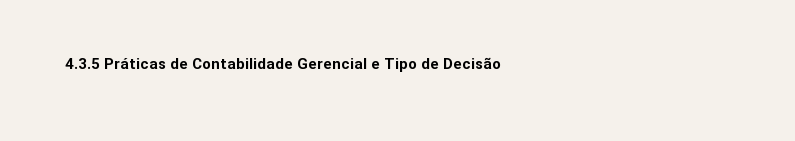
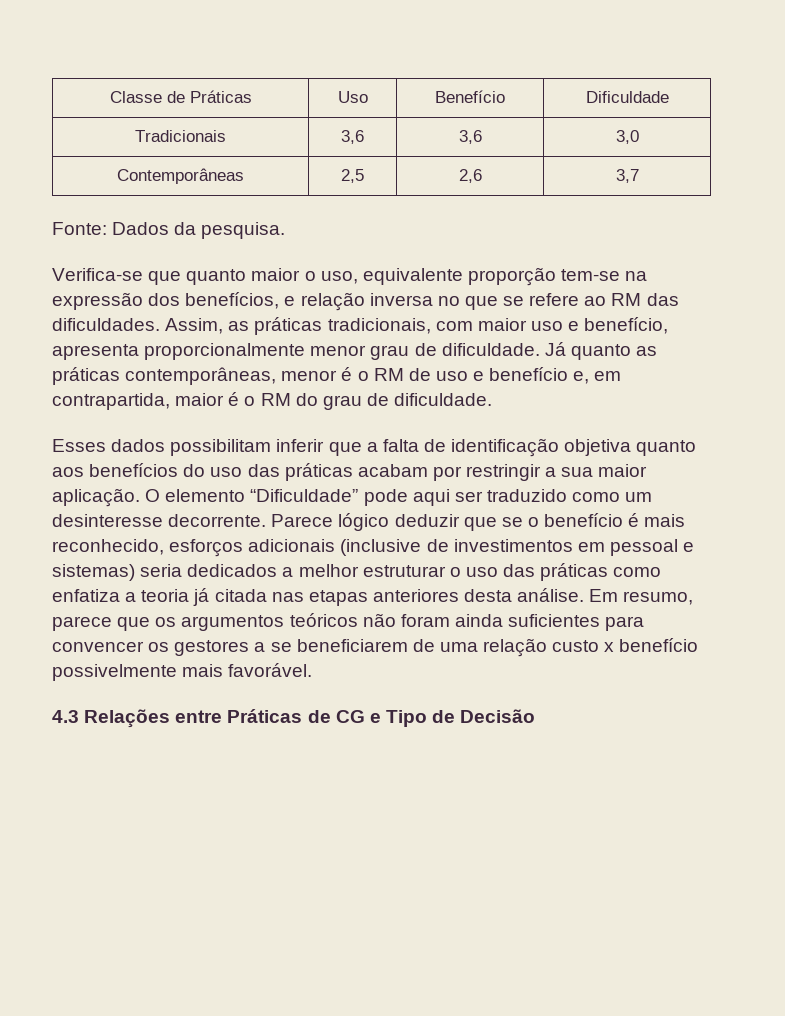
[65,58,368,69] 4.3.5 Práticas de Contabilidade Gerencial -> [109,90,252,103] [337,91,368,103] [435,90,505,103] [585,91,669,103] [135,130,226,142] [341,130,364,144] [458,130,482,144] [615,130,639,144] [117,168,244,184] [341,169,364,183] [458,169,482,183] [615,169,639,183] [52,222,286,239] [52,267,648,286] [52,292,679,311] [52,317,669,335] [52,342,658,360] [52,367,622,385] [52,392,493,410] [52,438,697,457] [52,463,648,481] [52,488,653,507] [52,513,686,531] [52,539,695,557] [52,563,662,581] [52,588,694,606] [52,613,645,631] [52,638,699,657] [52,663,313,681] [52,709,365,728] Classe de Práticas | Uso | Benefício | Dificuldade // Tradicionais | 3,6 | 3,6 | 3,0 // Contemporâneas | 2,5 | 2,6 | 3,7 // Fonte: Dados da pesquisa. // Verifica-se que quanto maior o uso, equivalente proporção tem-se na expressão dos benefícios, e relação inversa no que se refere ao RM das dificuldades. Assim, as práticas tradicionais, com maior uso e benefício, apresenta proporcionalmente menor grau de dificuldade. Já quanto as práticas contemporâneas, menor é o RM de uso e benefício e, em contrapartida, maior é o RM do grau de dificuldade. // Esses dados possibilitam inferir que a falta de identificação objetiva quanto aos benefícios do uso das práticas acabam por restringir a sua maior aplicação. O elemento “Dificuldade” pode aqui ser traduzido como um desinteresse decorrente. Parece lógico deduzir que se o benefício é mais reconhecido, esforços adicionais (inclusive de investimentos em pessoal e sistemas) seria dedicados a melhor estruturar o uso das práticas como enfatiza a teoria já citada nas etapas anteriores desta análise. Em resumo, parece que os argumentos teóricos não foram ainda suficientes para convencer os gestores a se beneficiarem de uma relação custo x benefício possivelmente mais favorável. // 4.3 Relações entre Práticas de CG

